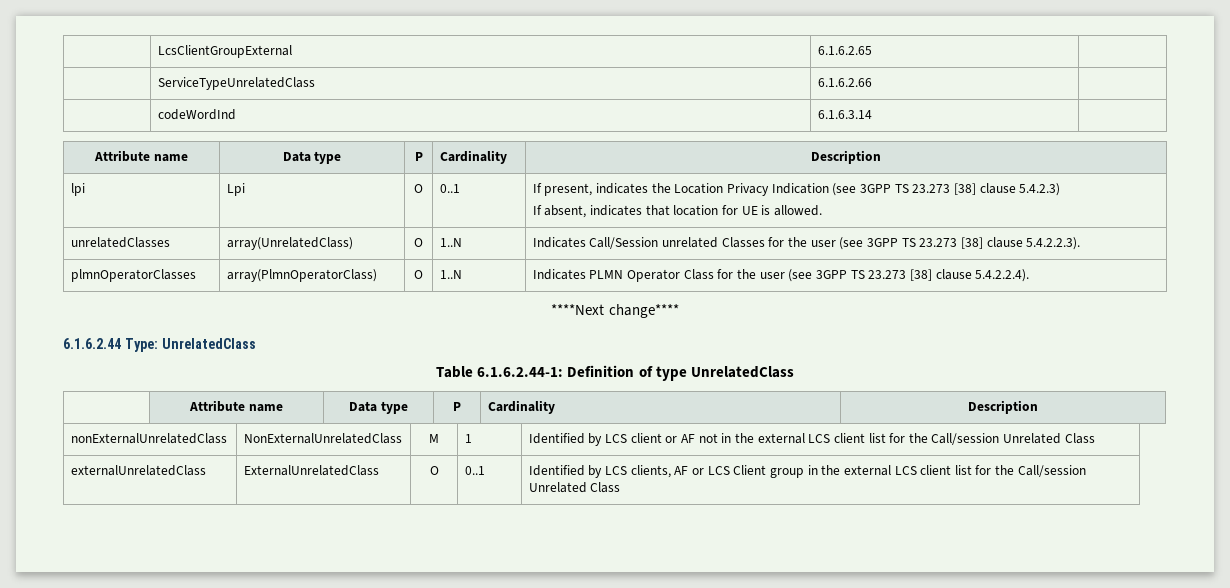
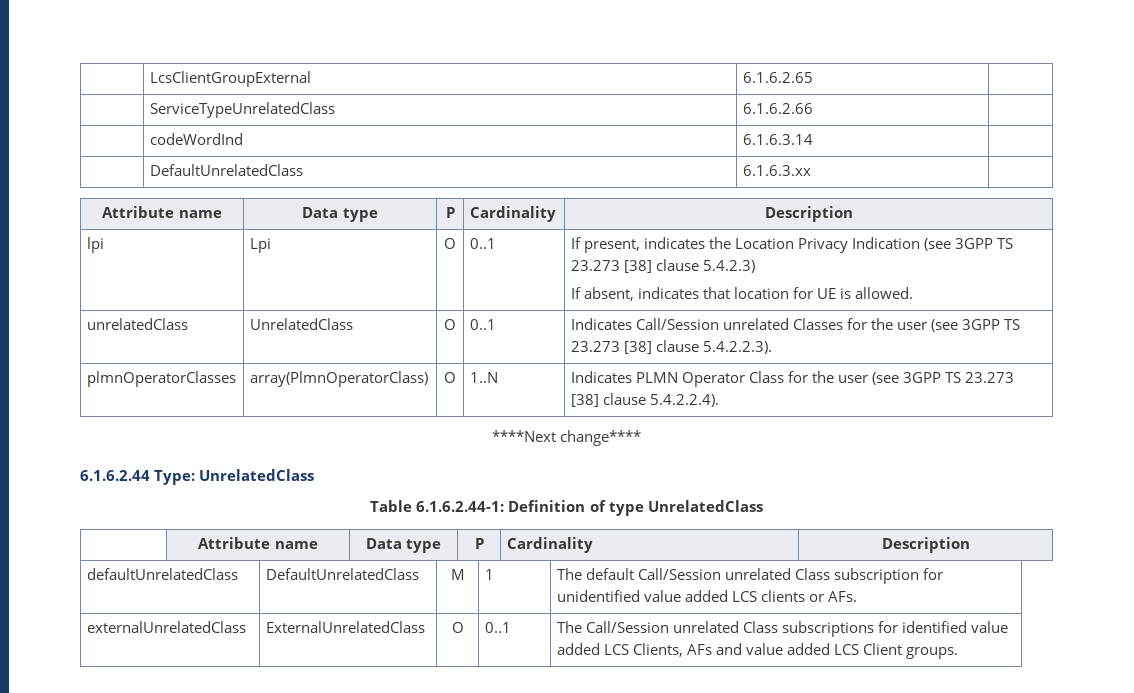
(872, 114) none -> [149,164,303,176] [742,165,811,176] // | DefaultUnrelatedClass | 6.1.6.3.xx |
[70,237,170,248] [226,237,353,250] [414,238,423,247] [439,238,462,247] unrelatedClasses | array(UnrelatedClass) | O | 1..N -> [86,318,188,330] [249,318,353,330] [444,319,456,330] [469,319,496,330] unrelatedClass | UnrelatedClass | O | 0..1
[70,433,227,444] [243,433,402,444] nonExternalUnrelatedClass | NonExternalUnrelatedClass -> [86,568,238,580] [265,568,419,580] defaultUnrelatedClass | DefaultUnrelatedClass
[528,433,1095,446] [70,465,206,476] [243,465,379,476] [429,466,439,475] [464,466,485,475] [528,465,1086,478] [528,482,621,493] Identified by LCS client or AF not in the external LCS client list for the Call/session Unrelated Class // externalUnrelatedClass | ExternalUnrelatedClass | O | 0..1 | Identified by LCS clients, AF or LCS Client group in the external LCS client list for the Call/session Unrelated Class -> [556,568,944,584] [556,590,858,602] [86,621,246,633] [265,621,425,633] [451,622,464,633] [484,622,511,633] [556,621,1009,637] [556,643,959,659] The default Call/Session unrelated Class subscription for unidentified value added LCS clients or AFs. // externalUnrelatedClass | ExternalUnrelatedClass | O | 0..1 | The Call/Session unrelated Class subscriptions for identified value added LCS Clients, AFs and value added LCS Client groups.

